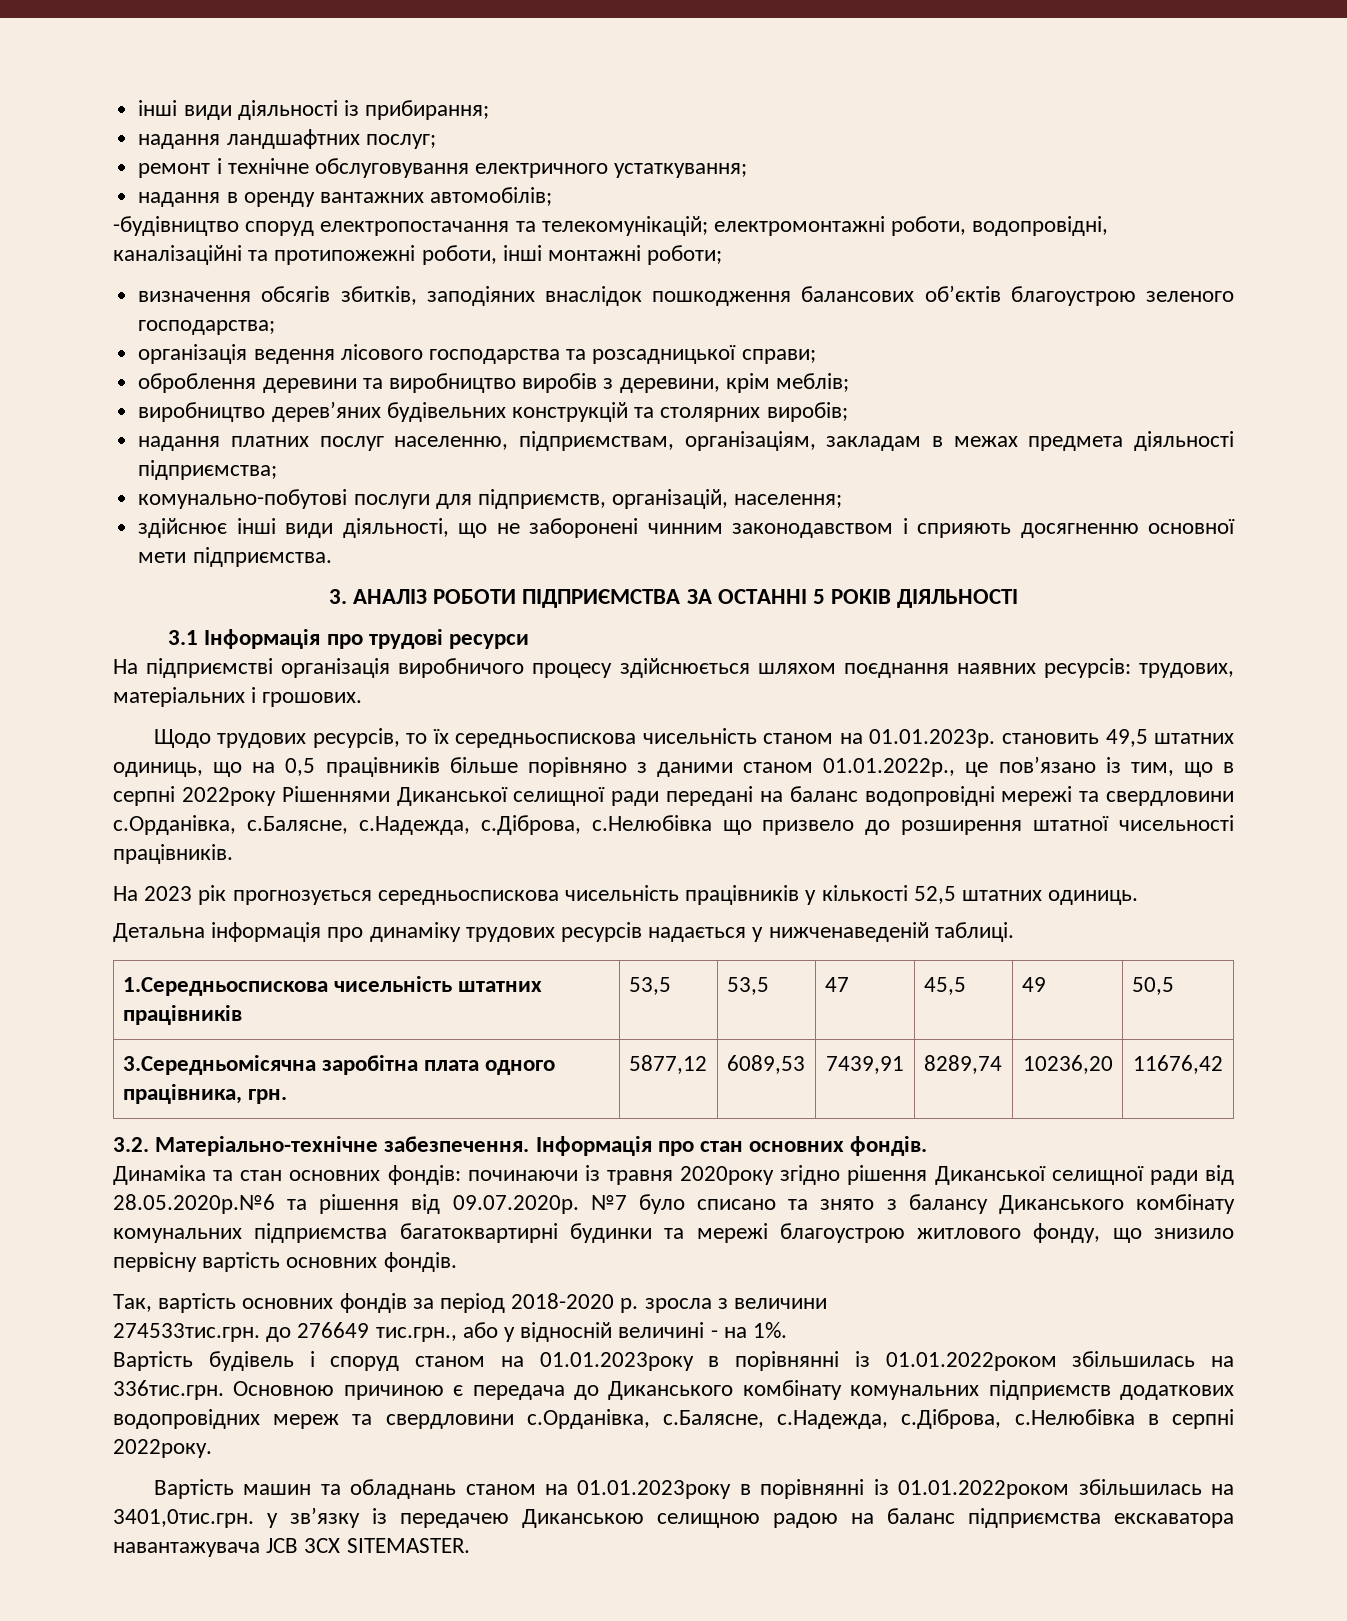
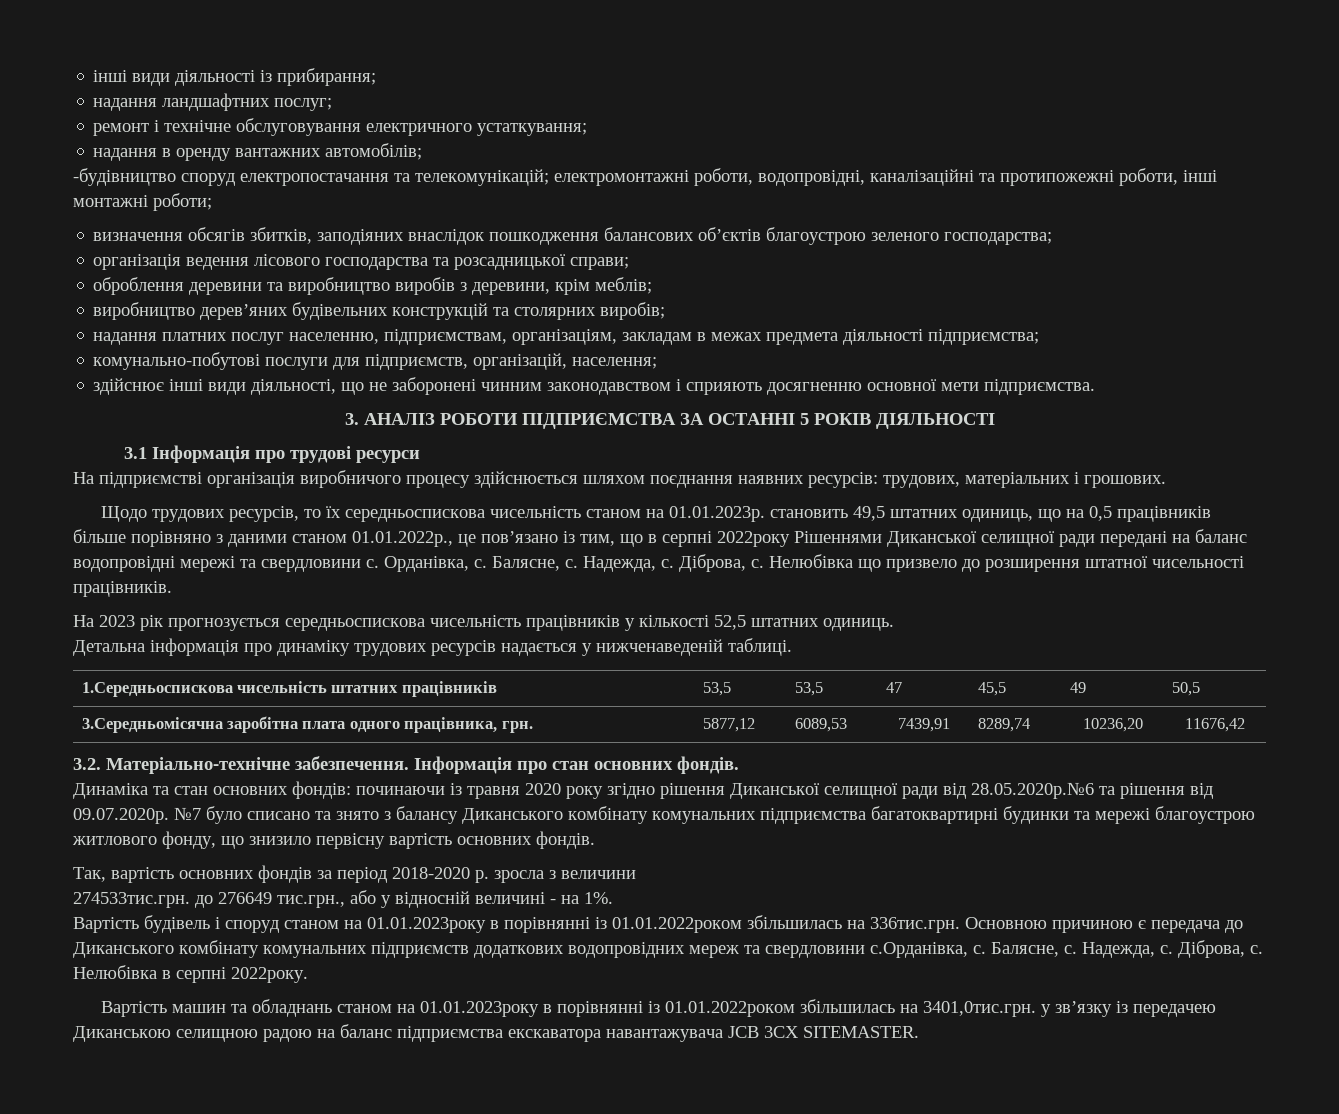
[113,815,712,835] с.Орданівка, с.Балясне, с.Надежда, с.Діброва, с.Нелюбівка -> [366,554,853,572] с. Орданівка, с. Балясне, с. Надежда, с. Діброва, с. Нелюбівка
[680,1166,775,1185] 2020року -> [525,783,603,799] 2020 року
[662,1409,1135,1429] с.Балясне, с.Надежда, с.Діброва, с.Нелюбівка -> [973,940,1263,958] [73,965,157,979] с. Балясне, с. Надежда, с. Діброва, с. Нелюбівка

